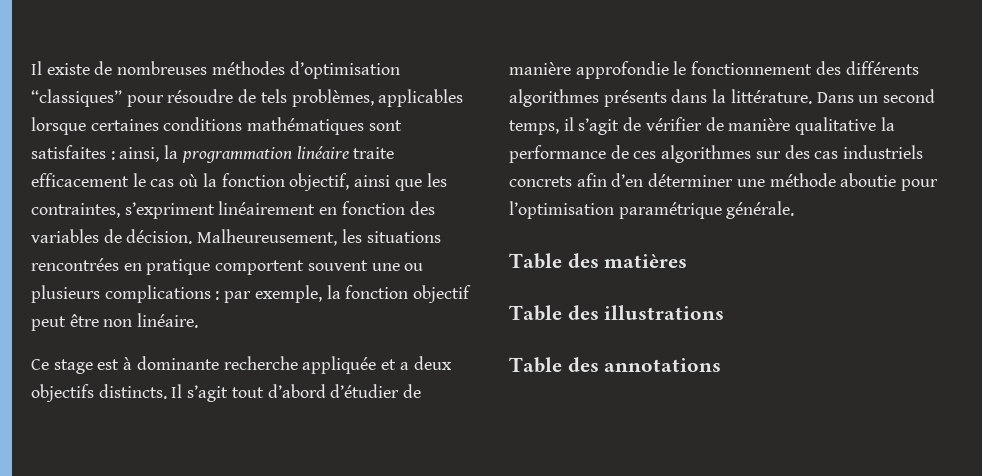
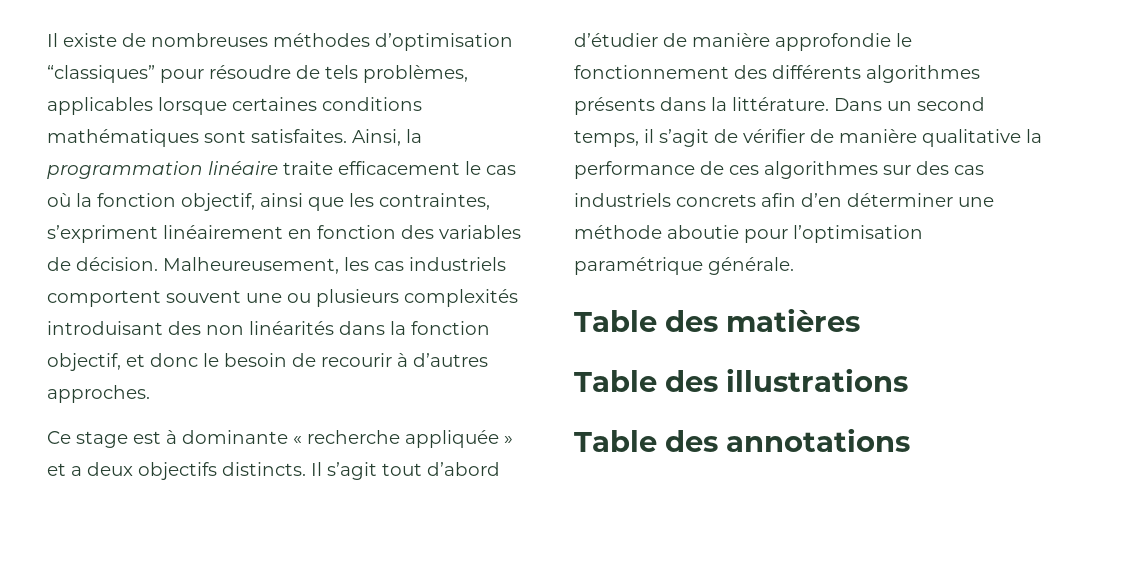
[31,145,160,162] satisfaites : ainsi, -> [251,129,401,146] satisfaites. Ainsi,
[366,231,441,243] [31,258,211,275] situations rencontrées en pratique -> [374,257,506,271] cas industriels
[104,285,472,303] [31,313,199,331] complications : par exemple, la fonction objectif peut être non linéaire. -> [404,289,518,307] [47,321,490,335] [47,353,488,371] [47,385,150,403] complexités introduisant des non linéarités dans la fonction objectif, et donc le besoin de recourir à d’autres approches.
(219, 363) none -> [293,436,302,444] «
(377, 365) none -> [504,436,513,444] »

